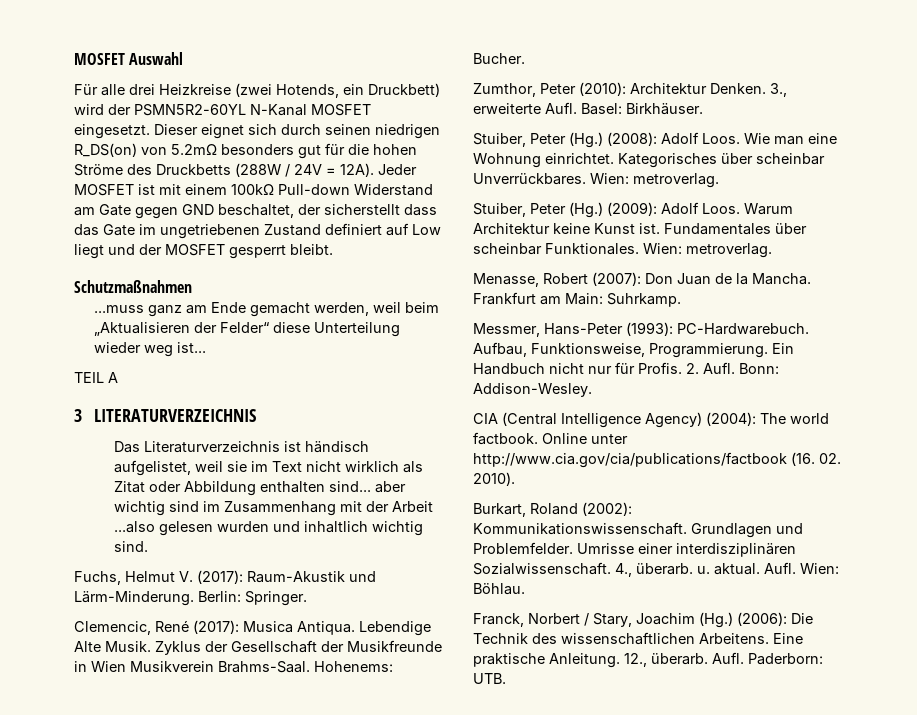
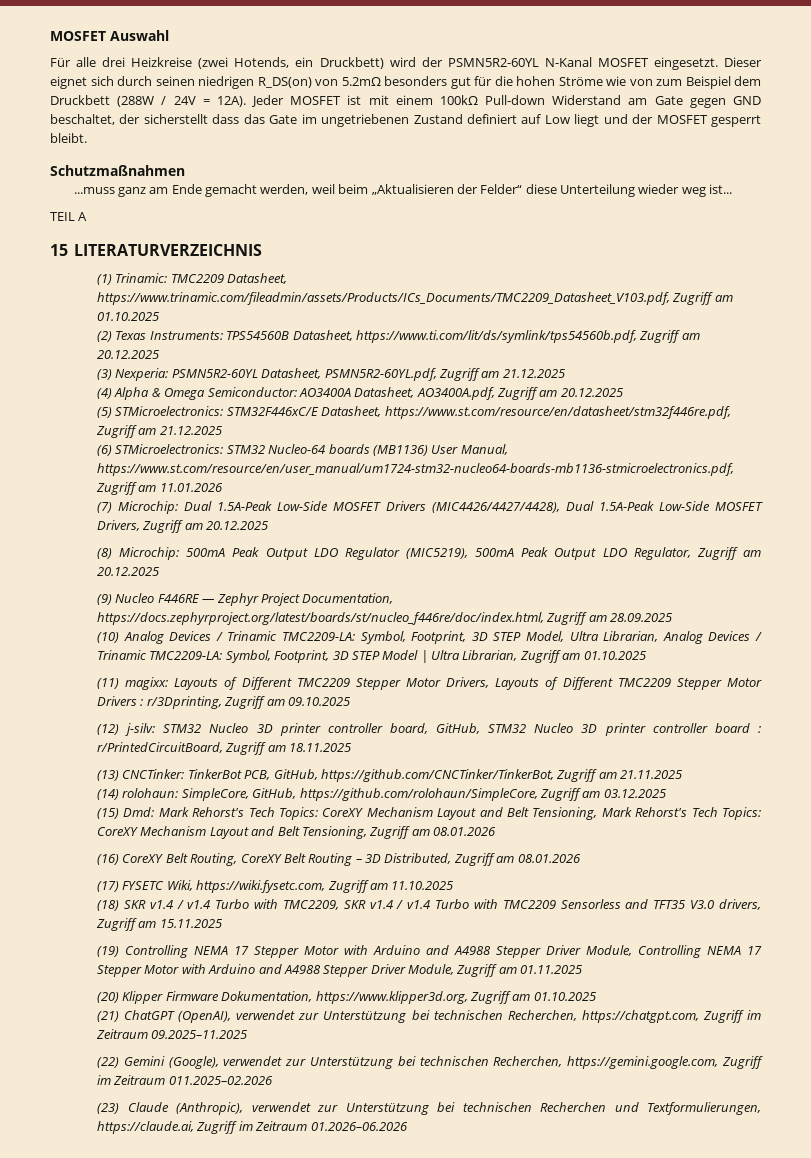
[127,164,231,175] des Druckbetts -> [606,76,761,89] [50,95,110,105] wie von zum Beispiel dem Druckbett
[74,409,82,422] 3 -> [50,244,68,256] 15
[113,441,369,453] [113,460,423,476] [113,481,406,496] [113,501,433,516] [113,521,423,536] [113,541,148,552] [74,570,376,585] [74,591,307,606] [74,620,431,636] [74,640,442,655] [74,661,393,673] [473,53,525,64] [473,82,787,97] [473,102,703,115] [473,132,837,148] [473,153,825,168] [473,173,719,188] [473,202,793,218] [473,223,807,235] [473,243,772,258] [473,272,811,287] [473,292,681,307] [473,322,809,337] [473,342,794,358] [473,362,779,375] [473,383,592,397] [473,412,829,428] [473,432,628,445] [473,452,841,468] [473,472,515,486] [473,502,632,517] [473,522,803,538] [473,542,796,557] [473,562,839,577] [473,583,525,595] [473,612,813,628] [473,632,803,645] [473,652,823,668] [473,673,506,684] Das Literaturverzeichnis ist händisch aufgelistet, weil sie im Text nicht wirklich als Zitat oder Abbildung enthalten sind... aber wichtig sind im Zusammenhang mit der Arbeit ...also gelesen wurden und inhaltlich wichtig sind. // Fuchs, Helmut V. (2017): Raum-Akustik und Lärm-Minderung. Berlin: Springer. // Clemencic, René (2017): Musica Antiqua. Lebendige Alte Musik. Zyklus der Gesellschaft der Musikfreunde in Wien Musikverein Brahms-Saal. Hohenems: Bucher. // Zumthor, Peter (2010): Architektur Denken. 3., erweiterte Aufl. Basel: Birkhäuser. // Stuiber, Peter (Hg.) (2008): Adolf Loos. Wie man eine Wohnung einrichtet. Kategorisches über scheinbar Unverrückbares. Wien: metroverlag. // Stuiber, Peter (Hg.) (2009): Adolf Loos. Warum Architektur keine Kunst ist. Fundamentales über scheinbar Funktionales. Wien: metroverlag. // Menasse, Robert (2007): Don Juan de la Mancha. Frankfurt am Main: Suhrkamp. // Messmer, Hans-Peter (1993): PC-Hardwarebuch. Aufbau, Funktionsweise, Programmierung. Ein Handbuch nicht nur für Profis. 2. Aufl. Bonn: Addison-Wesley. // CIA (Central Intelligence Agency) (2004): The world factbook. Online unter http://www.cia.gov/cia/publications/factbook (16. 02. 2010). // Burkart, Roland (2002): Kommunikationswissenschaft. Grundlagen und Problemfelder. Umrisse einer interdisziplinären Sozialwissenschaft. 4., überarb. u. aktual. Aufl. Wien: Böhlau. // Franck, Norbert / Stary, Joachim (Hg.) (2006): Die Technik des wissenschaftlichen Arbeitens. Eine praktische Anleitung. 12., überarb. Aufl. Paderborn: UTB. -> [97,273,288,285] [97,292,733,305] [97,312,160,321] [97,330,700,343] [97,350,160,359] [97,368,565,381] [97,387,623,400] [97,406,731,419] [96,425,222,438] [97,444,508,456] [97,463,735,476] [96,482,223,495] [97,501,763,514] [97,520,269,533] [97,547,761,560] [97,567,160,576] [97,593,394,606] [97,612,673,625] [97,631,762,644] [97,650,646,663] [97,677,762,690] [97,696,350,709] [97,723,761,736] [97,742,352,755] [97,769,683,782] [97,788,666,801] [97,807,761,820] [97,826,497,839] [97,853,581,866] [97,880,454,893] [97,899,761,911] [96,918,222,931] [97,945,762,958] [97,964,583,977] [97,991,596,1004] [97,1010,761,1023] [96,1029,248,1039] [97,1056,763,1069] [97,1075,273,1085] [97,1102,761,1115] [97,1121,408,1134] (1) Trinamic: TMC2209 Datasheet, https://www.trinamic.com/fileadmin/assets/Products/ICs_Documents/TMC2209_Datasheet_V103.pdf, Zugriff am 01.10.2025 // (2) Texas Instruments: TPS54560B Datasheet, https://www.ti.com/lit/ds/symlink/tps54560b.pdf, Zugriff am 20.12.2025 // (3) Nexperia: PSMN5R2-60YL Datasheet, PSMN5R2-60YL.pdf, Zugriff am 21.12.2025 // (4) Alpha & Omega Semiconductor: AO3400A Datasheet, AO3400A.pdf, Zugriff am 20.12.2025 // (5) STMicroelectronics: STM32F446xC/E Datasheet, https://www.st.com/resource/en/datasheet/stm32f446re.pdf, Zugriff am 21.12.2025 // (6) STMicroelectronics: STM32 Nucleo-64 boards (MB1136) User Manual, https://www.st.com/resource/en/user_manual/um1724-stm32-nucleo64-boards-mb1136-stmicroelectronics.pdf, Zugriff am 11.01.2026 // (7) Microchip: Dual 1.5A-Peak Low-Side MOSFET Drivers (MIC4426/4427/4428), Dual 1.5A-Peak Low-Side MOSFET Drivers, Zugriff am 20.12.2025 // (8) Microchip: 500mA Peak Output LDO Regulator (MIC5219), 500mA Peak Output LDO Regulator, Zugriff am 20.12.2025 // (9) Nucleo F446RE — Zephyr Project Documentation, https://docs.zephyrproject.org/latest/boards/st/nucleo_f446re/doc/index.html, Zugriff am 28.09.2025 // (10) Analog Devices / Trinamic TMC2209-LA: Symbol, Footprint, 3D STEP Model, Ultra Librarian, Analog Devices / Trinamic TMC2209-LA: Symbol, Footprint, 3D STEP Model | Ultra Librarian, Zugriff am 01.10.2025 // (11) magixx: Layouts of Different TMC2209 Stepper Motor Drivers, Layouts of Different TMC2209 Stepper Motor Drivers : r/3Dprinting, Zugriff am 09.10.2025 // (12) j-silv: STM32 Nucleo 3D printer controller board, GitHub, STM32 Nucleo 3D printer controller board : r/PrintedCircuitBoard, Zugriff am 18.11.2025 // (13) CNCTinker: TinkerBot PCB, GitHub, https://github.com/CNCTinker/TinkerBot, Zugriff am 21.11.2025 // (14) rolohaun: SimpleCore, GitHub, https://github.com/rolohaun/SimpleCore, Zugriff am 03.12.2025 // (15) Dmd: Mark Rehorst's Tech Topics: CoreXY Mechanism Layout and Belt Tensioning, Mark Rehorst's Tech Topics: CoreXY Mechanism Layout and Belt Tensioning, Zugriff am 08.01.2026 // (16) CoreXY Belt Routing, CoreXY Belt Routing – 3D Distributed, Zugriff am 08.01.2026 // (17) FYSETC Wiki, https://wiki.fysetc.com, Zugriff am 11.10.2025 // (18) SKR v1.4 / v1.4 Turbo with TMC2209, SKR v1.4 / v1.4 Turbo with TMC2209 Sensorless and TFT35 V3.0 drivers, Zugriff am 15.11.2025 // (19) Controlling NEMA 17 Stepper Motor with Arduino and A4988 Stepper Driver Module, Controlling NEMA 17 Stepper Motor with Arduino and A4988 Stepper Driver Module, Zugriff am 01.11.2025 // (20) Klipper Firmware Dokumentation, https://www.klipper3d.org, Zugriff am 01.10.2025 // (21) ChatGPT (OpenAI), verwendet zur Unterstützung bei technischen Recherchen, https://chatgpt.com, Zugriff im Zeitraum 09.2025–11.2025 // (22) Gemini (Google), verwendet zur Unterstützung bei technischen Recherchen, https://gemini.google.com, Zugriff im Zeitraum 011.2025–02.2026 // (23) Claude (Anthropic), verwendet zur Unterstützung bei technischen Recherchen und Textformulierungen, https://claude.ai, Zugriff im Zeitraum 01.2026–06.2026

